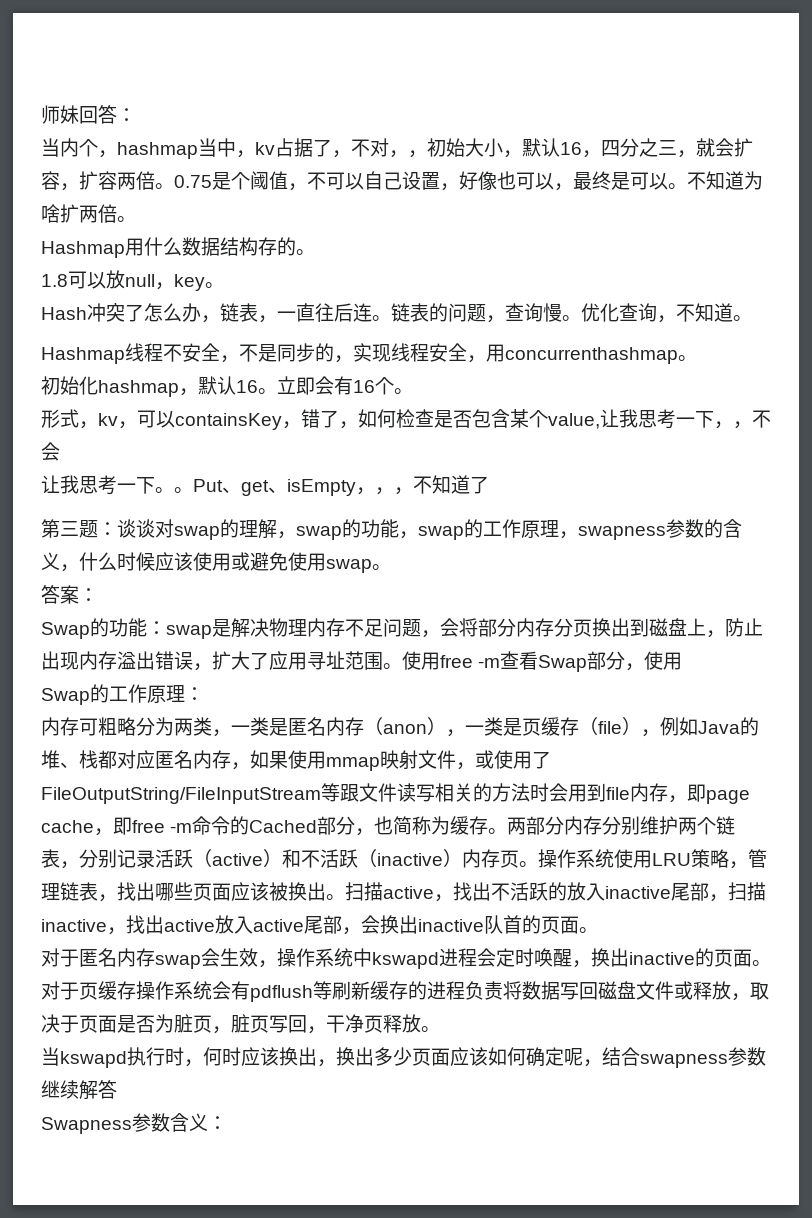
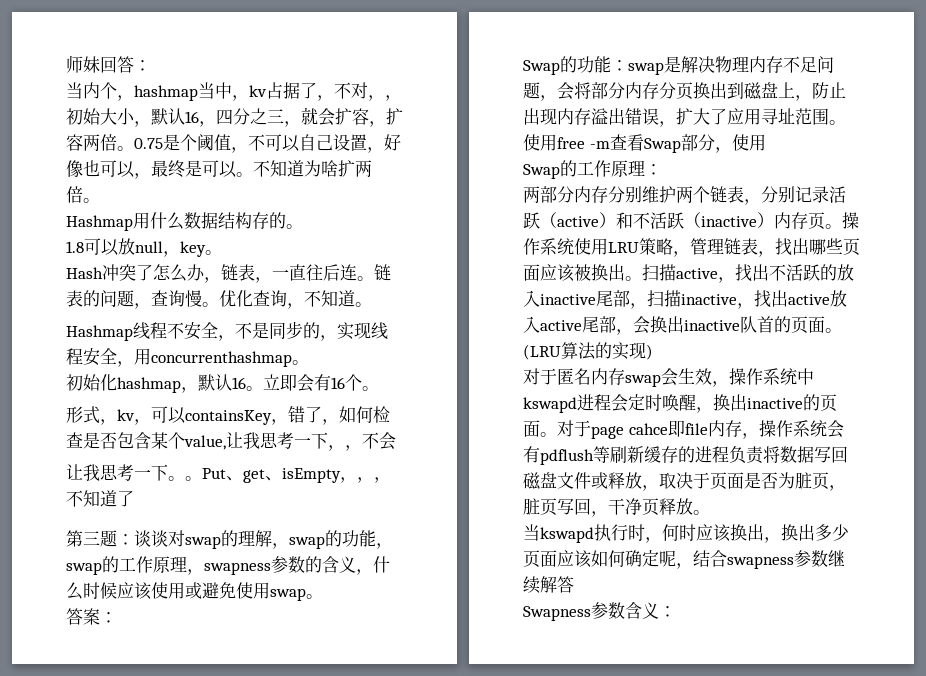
[41,717,759,737] [41,750,551,771] [41,783,750,804] [41,816,508,836] 内存可粗略分为两类，一类是匿名内存（anon），一类是页缓存（file），例如Java的堆、栈都对应匿名内存，如果使用mmap映射文件，或使用了FileOutputString/FileInputStream等跟文件读写相关的方法时会用到file内存，即page cache，即free -m命令的Cached部分，也简称为缓存。 -> (662, 169) none
(598, 930) none -> [523,342,653,360] (LRU算法的实现)
[79,981,136,1000] 页缓存 -> [591,420,759,439] page cahce即file内存，

